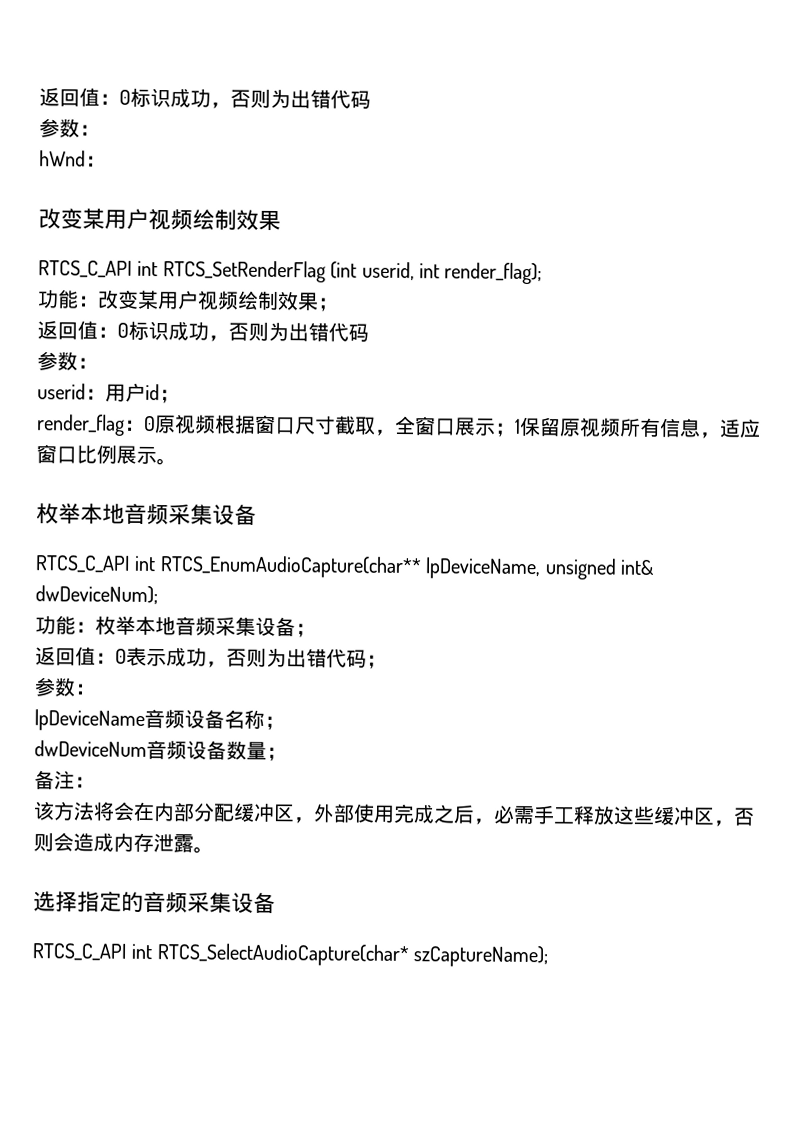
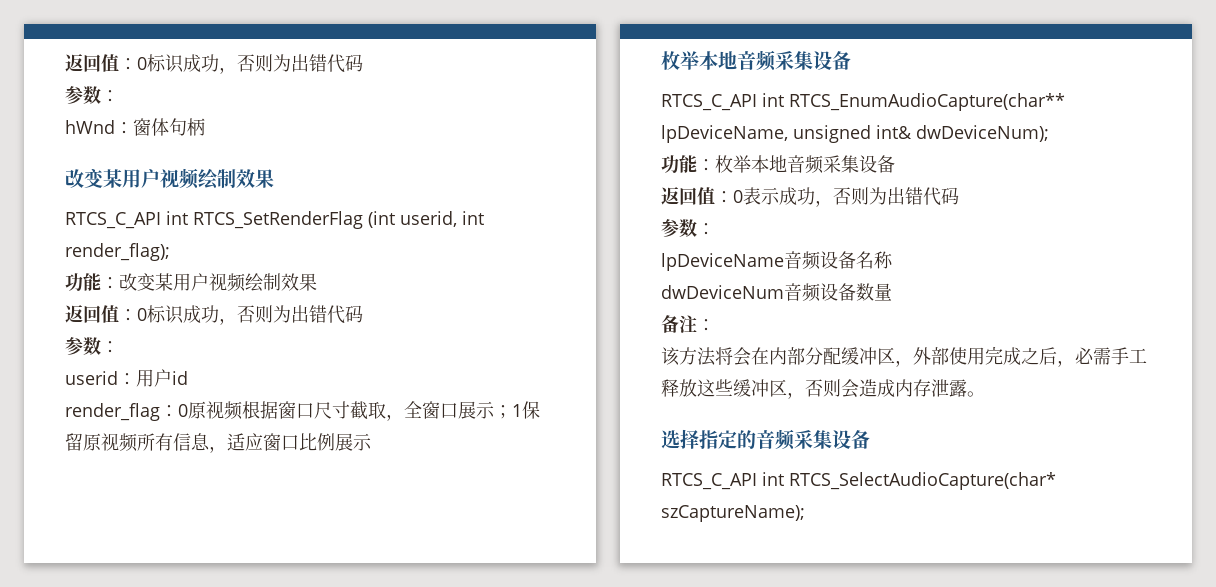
(106, 161) none -> [133,118,205,136] 窗体句柄
[317,297,339,312] ； -> (317, 282) none
[159,389,180,404] ； -> (188, 378) none
[156,458,177,466] 。 -> (372, 442) none
[295,623,316,638] ； -> (895, 164) none
[366,654,387,669] ； -> (959, 196) none
[264,715,285,731] ； -> (893, 260) none
[266,746,287,762] ； -> (892, 292) none

